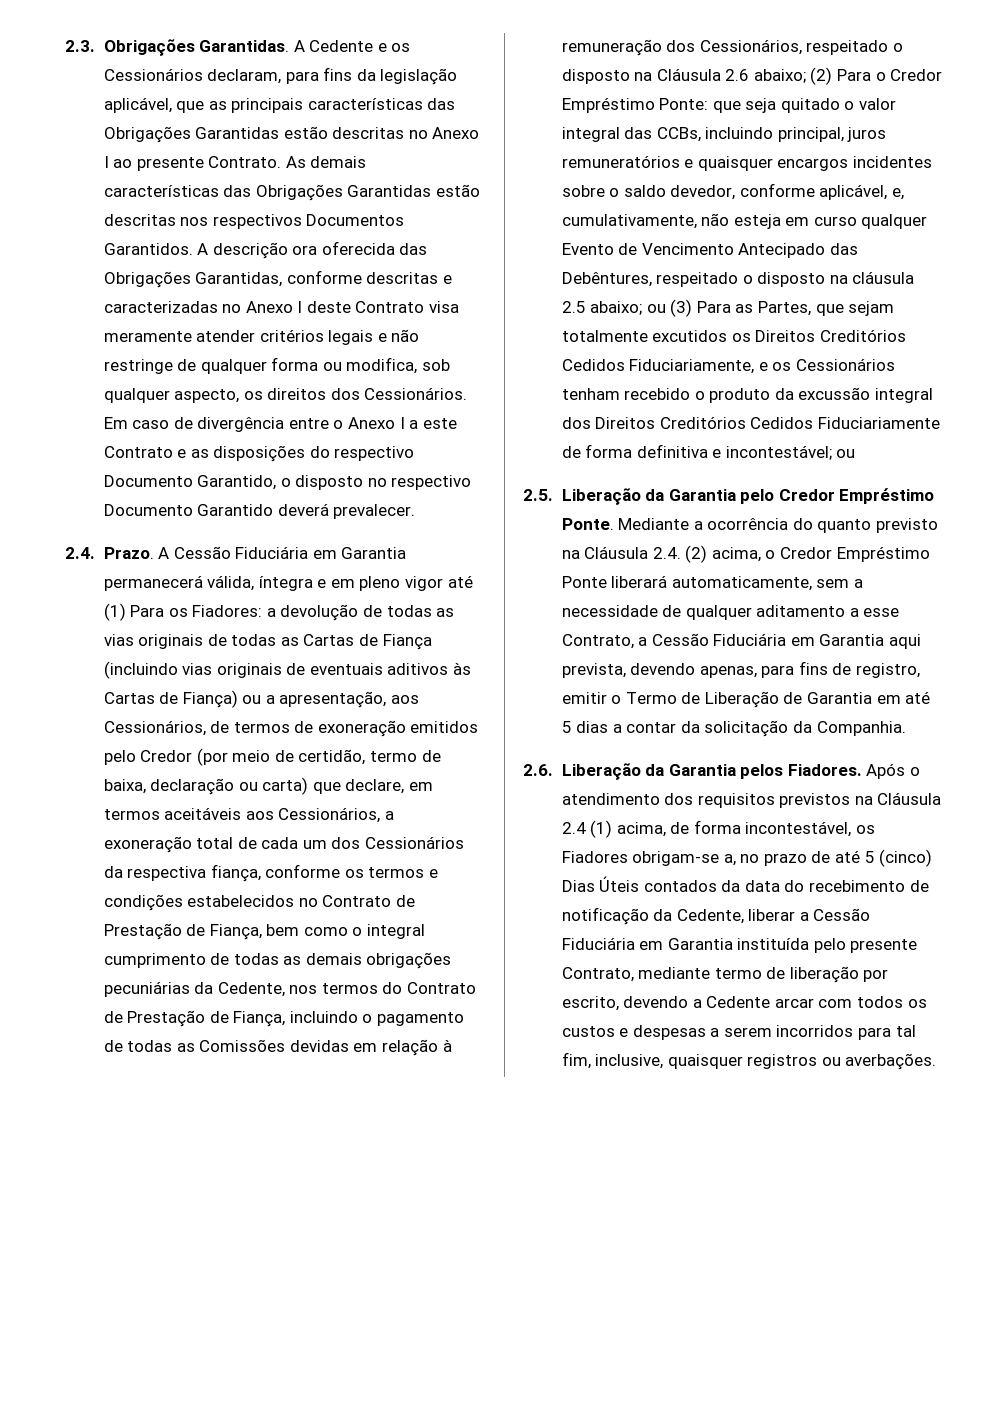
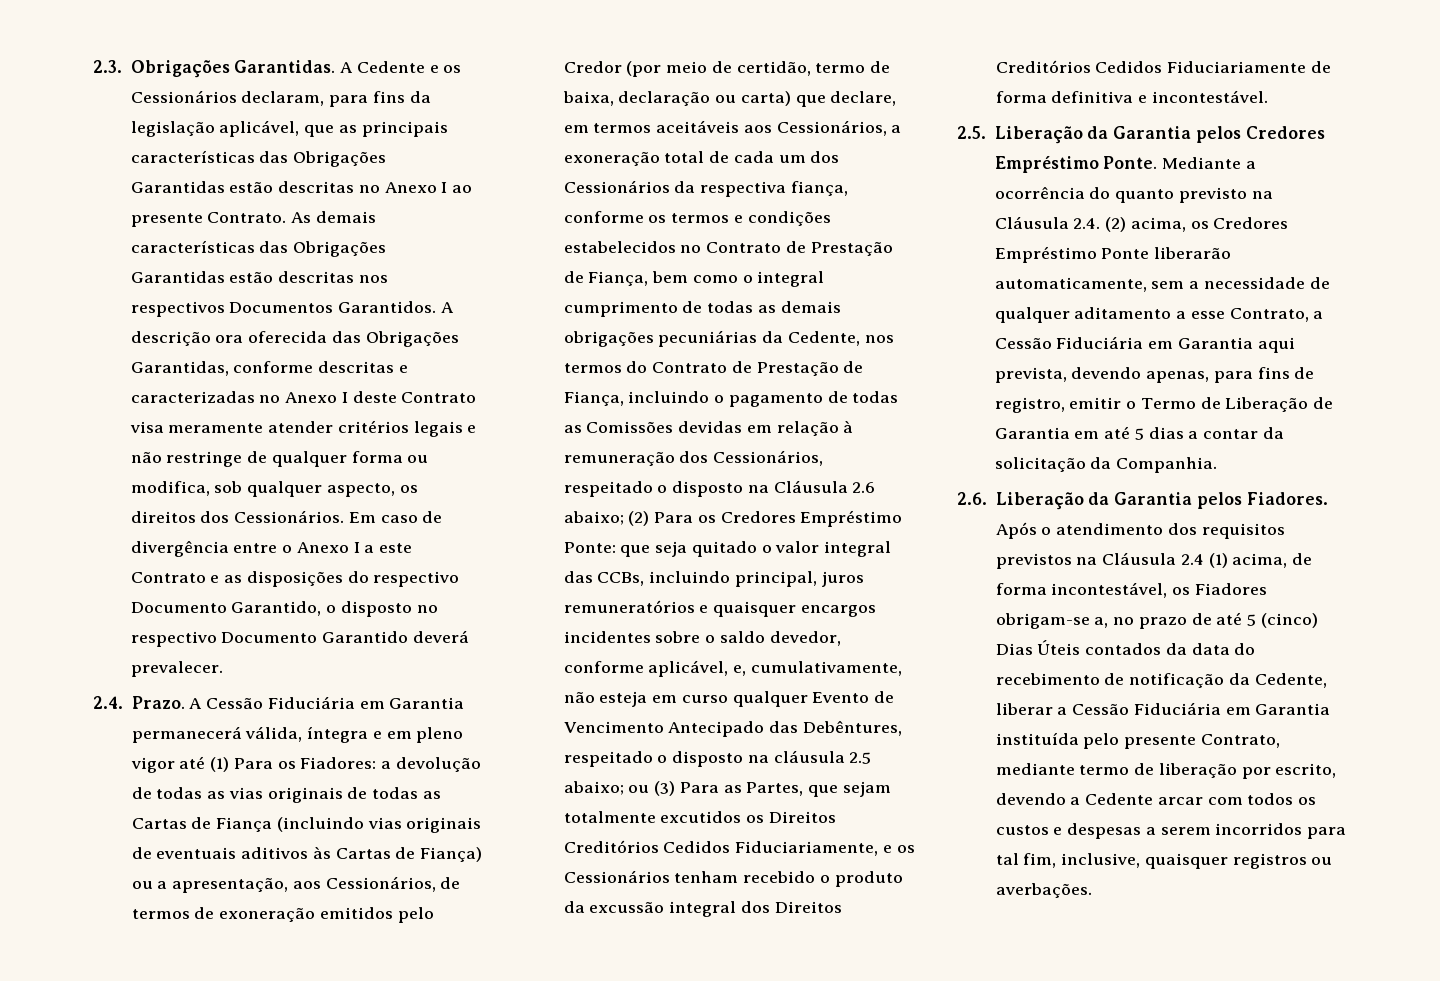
[875,69,943,81] o Credor -> [697,511,796,523] os Credores
[725,445,856,460] incontestável; ou -> [1151,90,1268,103] incontestável.
[740,489,835,504] pelo Credor -> [1195,126,1325,143] pelos Credores
[765,547,833,559] o Credor -> [1190,217,1289,229] os Credores
[611,575,668,588] liberará -> [1154,247,1232,259] liberarão

